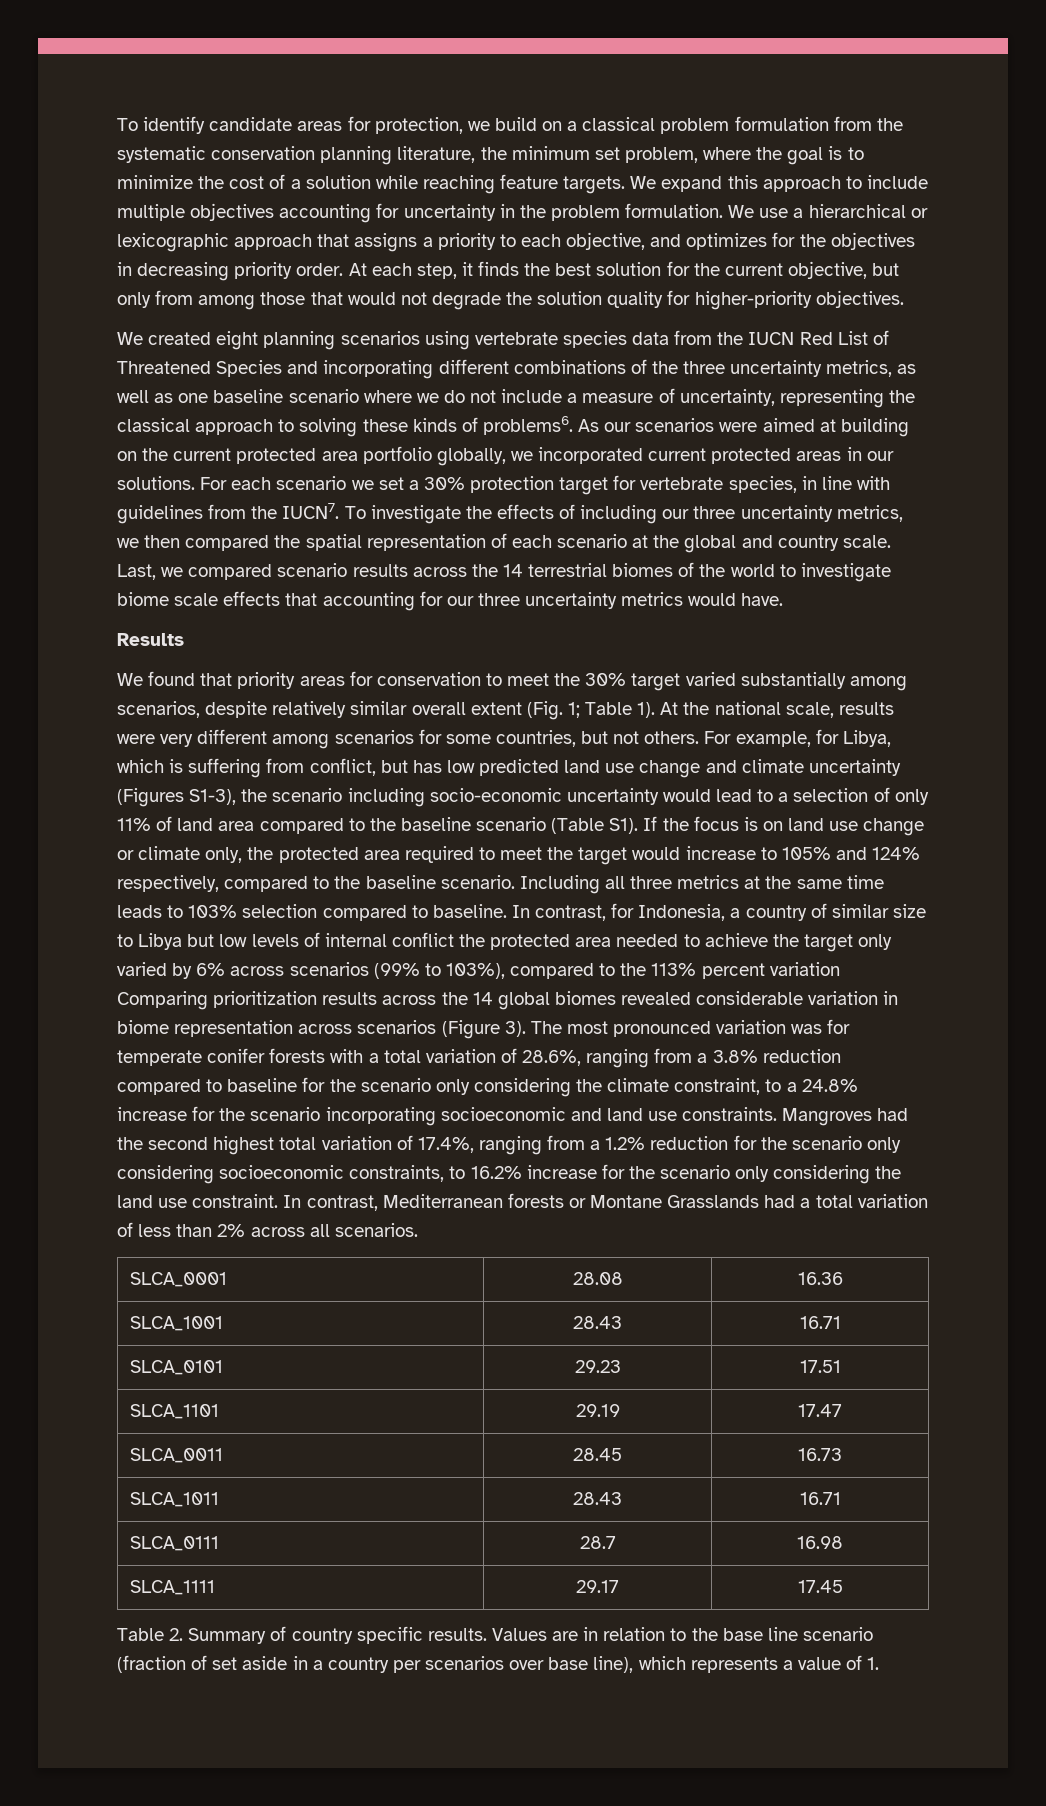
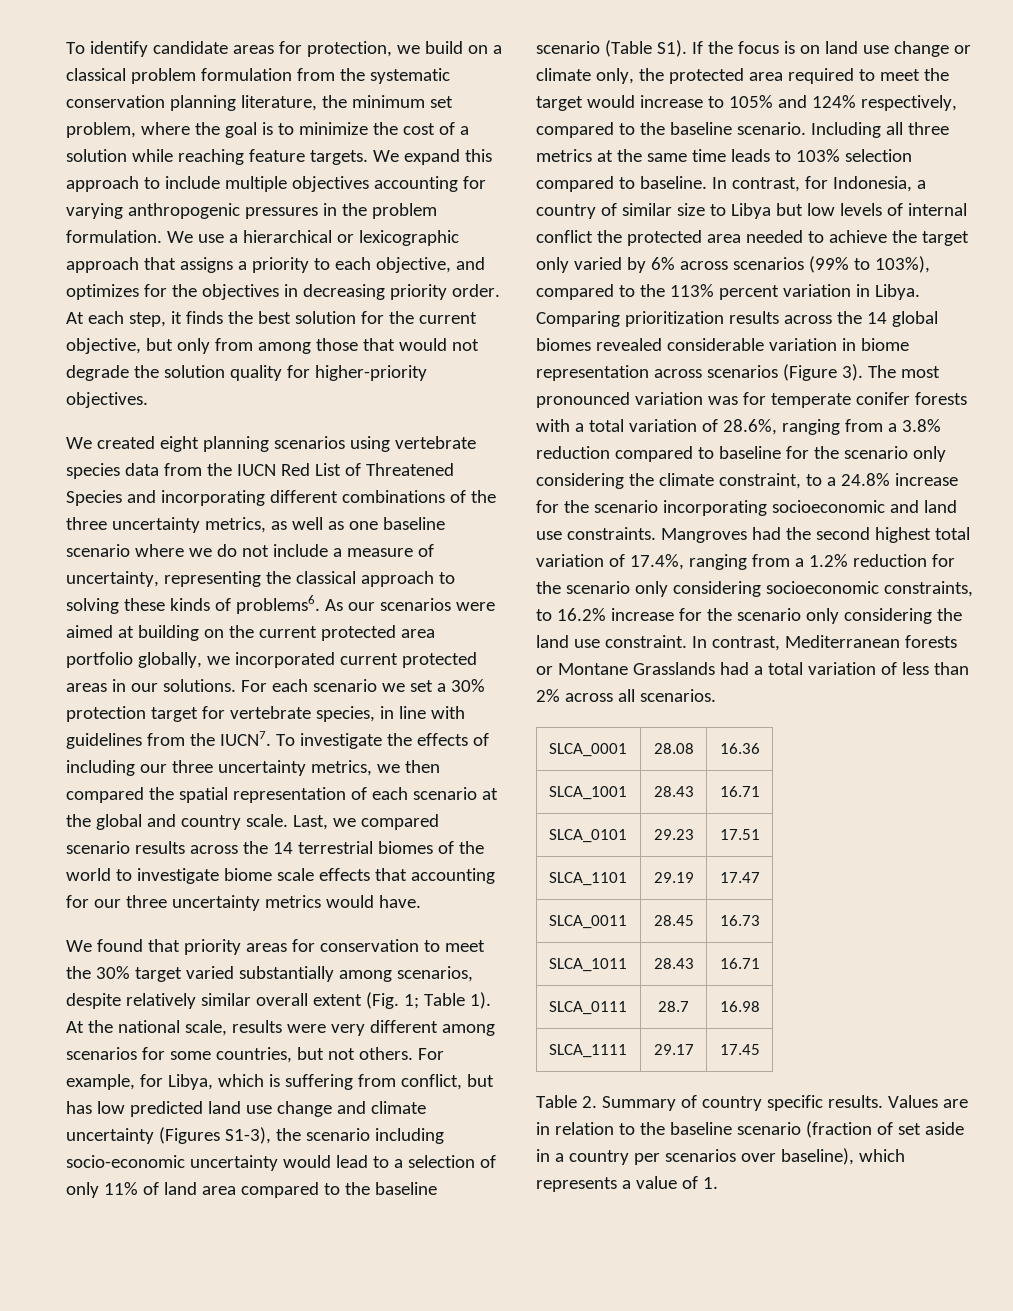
[403,204,496,221] uncertainty -> [66,203,318,219] varying anthropogenic pressures
[117,633,184,646] // Results -> (421, 901) none
(840, 969) none -> [855,284,920,300] in Libya.
[722,1627,798,1641] base line -> [669,1122,732,1135] baseline
[548,1656,634,1673] base line), -> [780,1148,854,1165] baseline),

